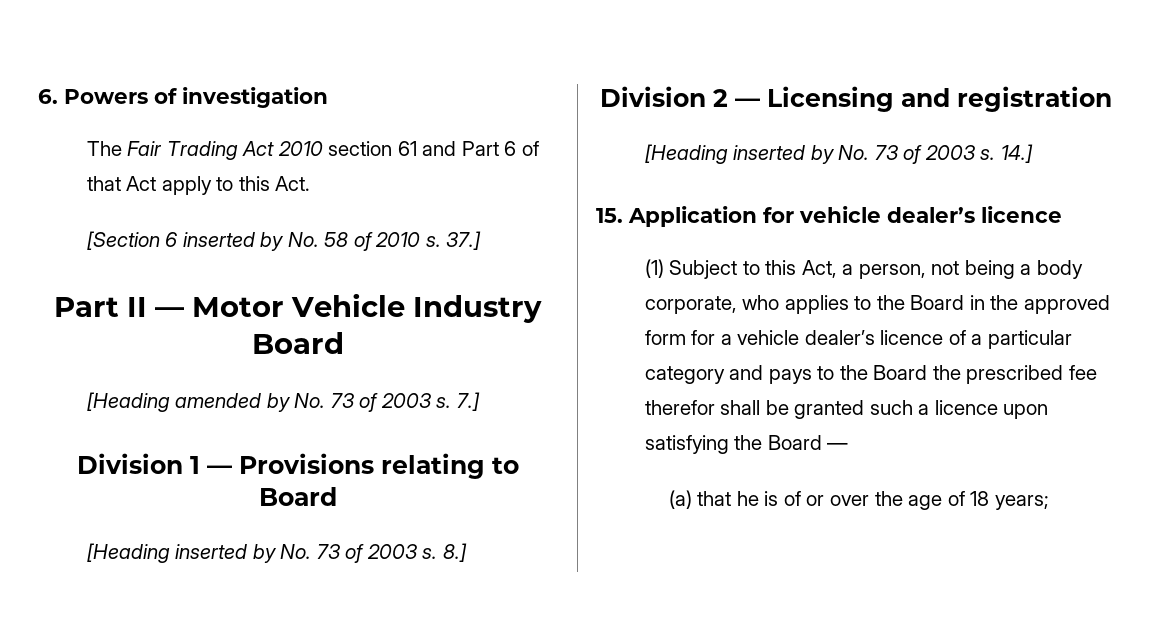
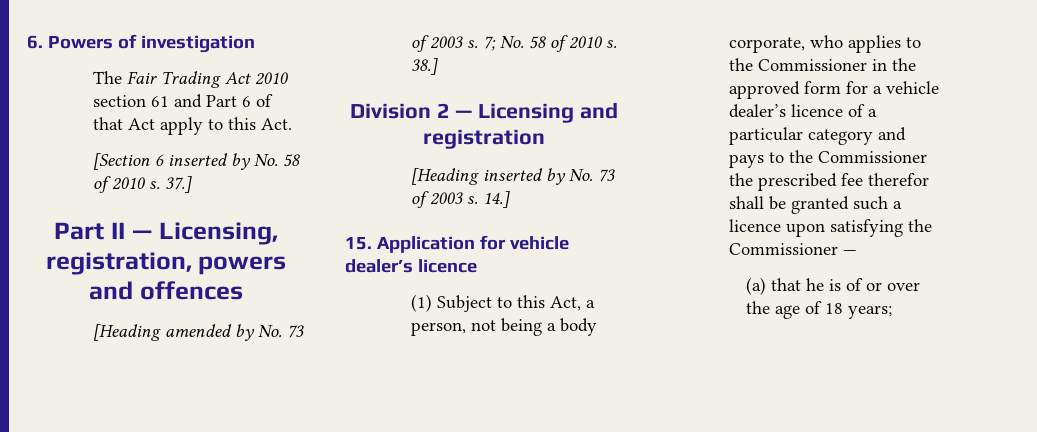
[192,293,542,323] [251,332,344,354] Motor Vehicle Industry Board -> [158,222,278,245] [45,252,287,275] [89,281,243,300] Licensing, registration, powers and offences
[456,392,480,411] [76,453,519,479] [258,487,337,506] [86,543,467,563] 7.] // Division 1 — Provisions relating to Board // [Heading inserted by No. 73 of 2003 s. 8.] -> [482,35,617,52] [410,58,438,75] 7; No. 58 of 2010 s. 38.]
[910,295,965,310] Board -> [757,59,867,71] Commissioner
[873,365,928,380] Board -> [817,151,927,163] Commissioner
[767,435,822,450] Board -> [728,243,838,255] Commissioner

